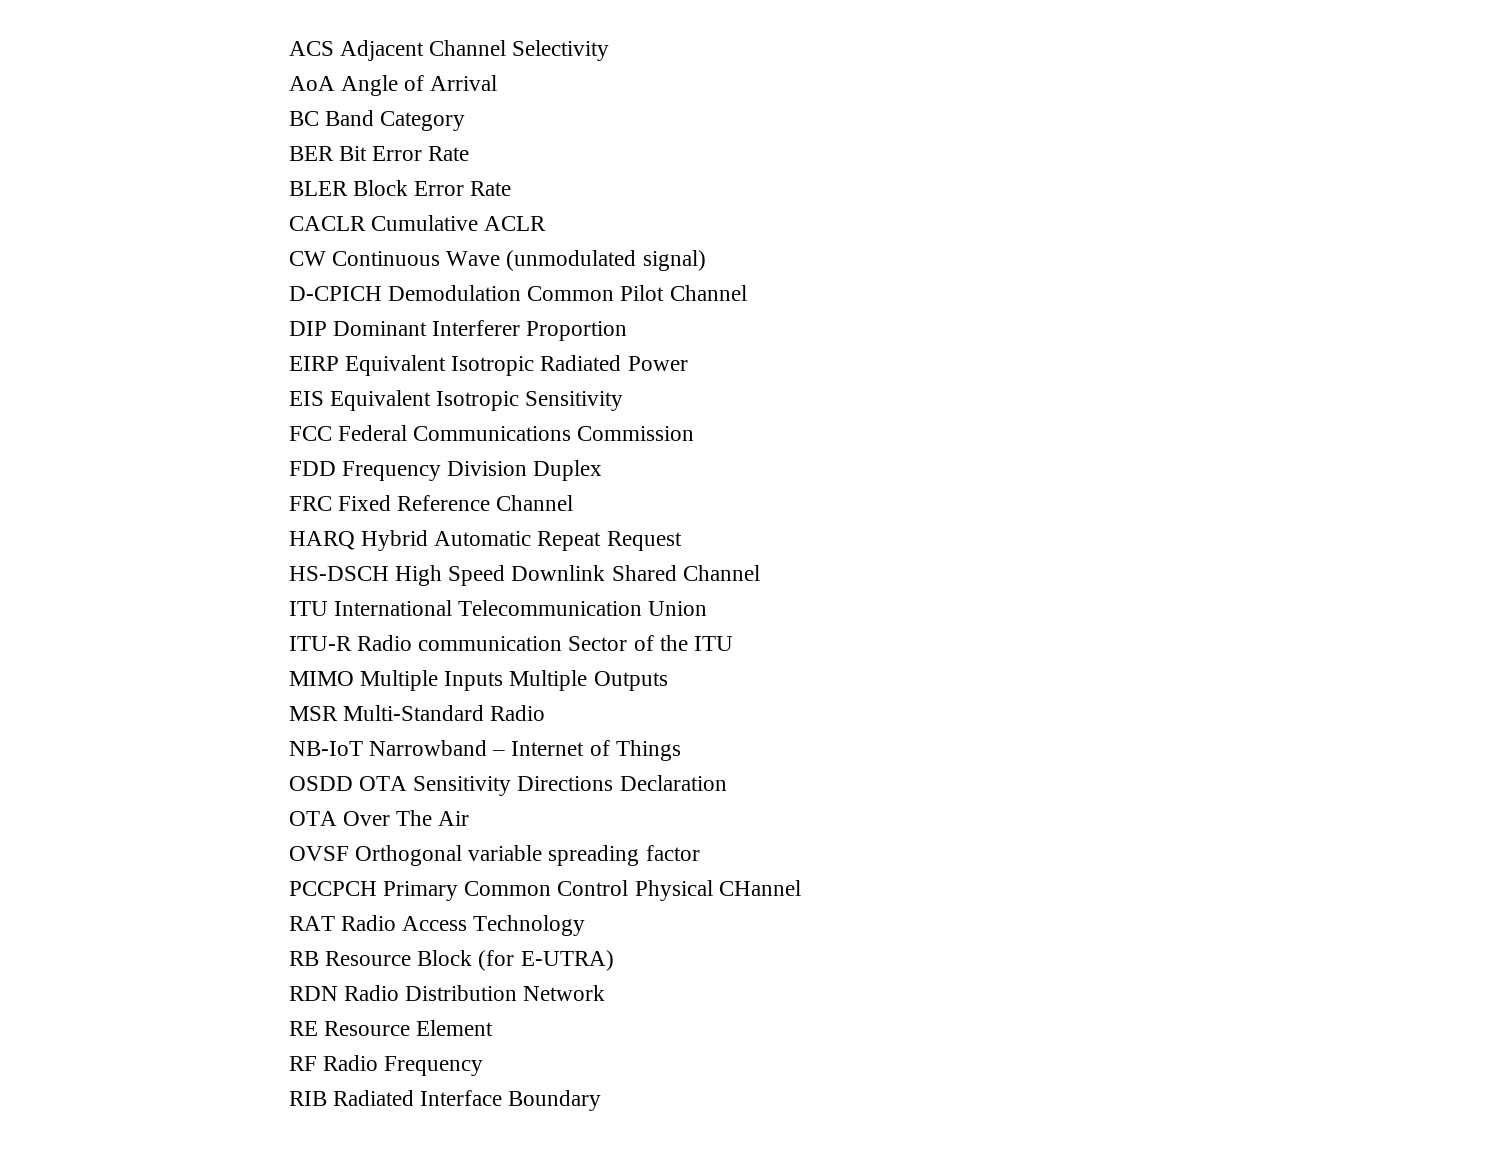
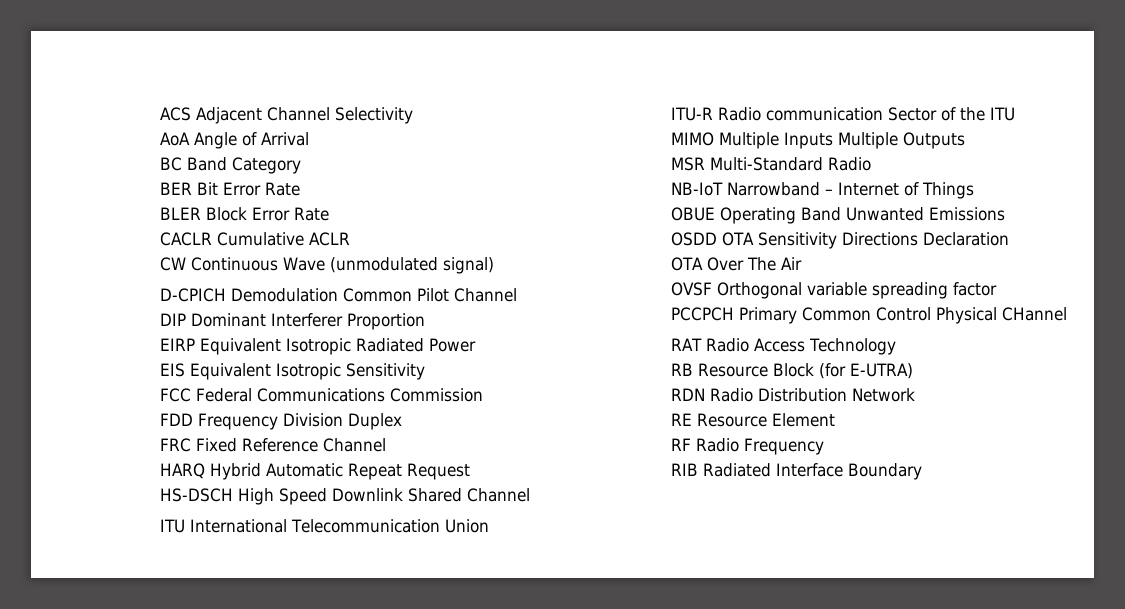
(681, 750) none -> [670,207,1005,224] // OBUE Operating Band Unwanted Emissions

